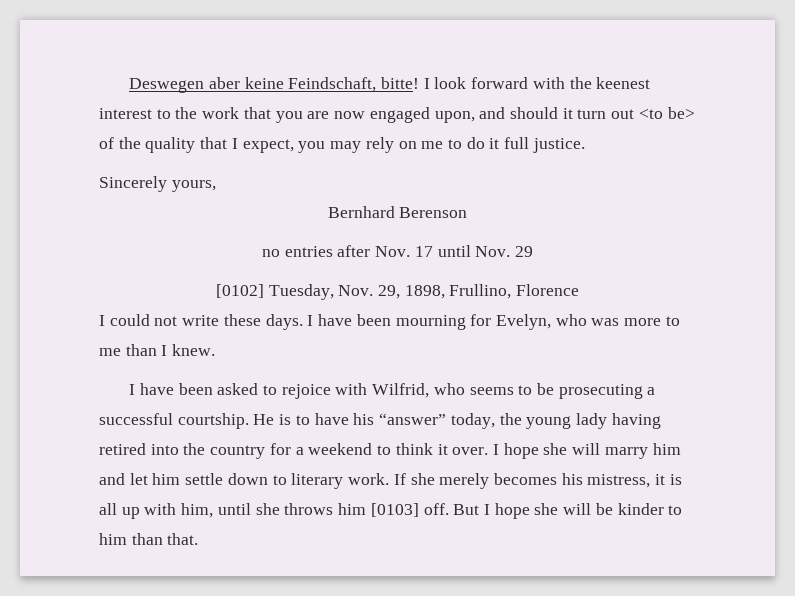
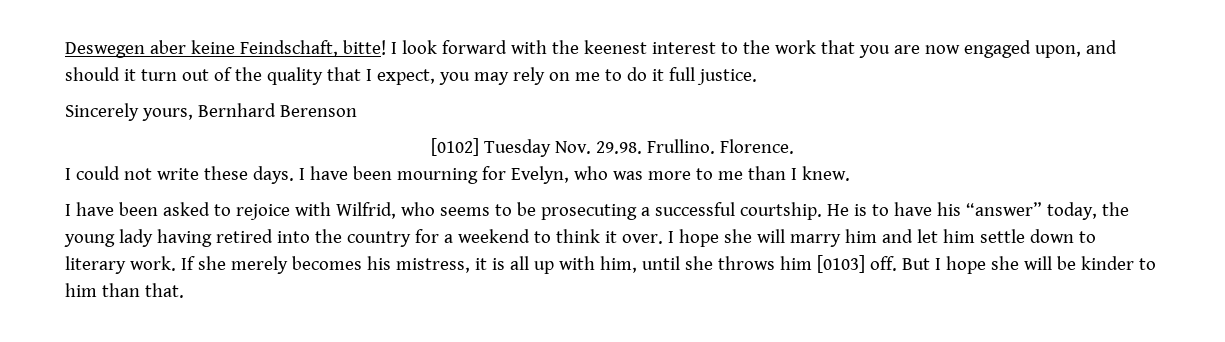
[638,107,695,119] <to be> -> (209, 75) none
(216, 186) // -> (193, 114) none
[261,245,534,257] [215,284,580,300] no entries after Nov. 17 until Nov. 29 // [0102] Tuesday, Nov. 29, 1898, Frullino, Florence -> [431,138,794,157] [0102] Tuesday Nov. 29.98. Frullino. Florence.

